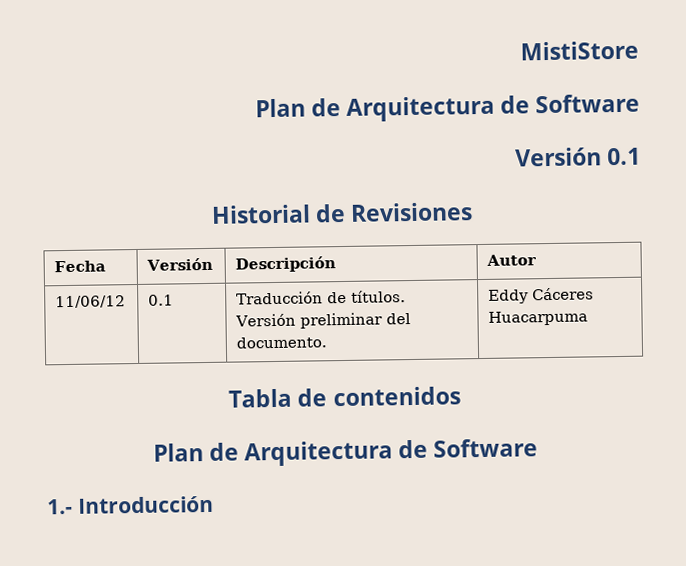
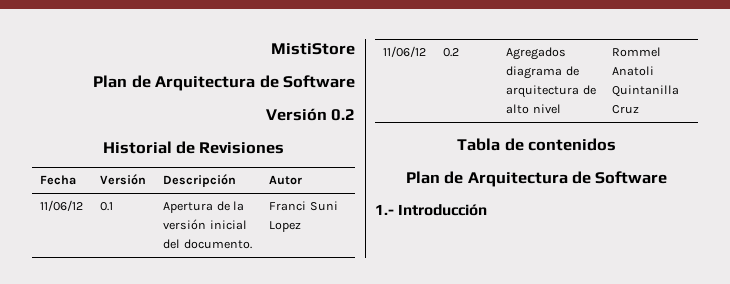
[607,147,641,166] 0.1 -> [331,109,355,121] 0.2
[236,290,407,305] [235,312,412,329] [236,336,328,349] [488,287,595,304] [488,310,589,326] Traducción de títulos. Versión preliminar del documento. | Eddy Cáceres Huacarpuma -> [163,201,244,213] [163,219,247,230] [163,239,252,249] [269,201,338,211] [269,221,302,232] [383,46,427,57] [443,48,460,57] [506,47,567,60] [506,66,579,79] [506,85,596,98] [506,104,561,114] [612,47,662,57] [612,66,655,76] [612,85,680,97] [612,105,640,114] Apertura de la versión inicial del documento. | Franci Suni Lopez // 11/06/12 | 0.2 | Agregados diagrama de arquitectura de alto nivel | Rommel Anatoli Quintanilla Cruz

